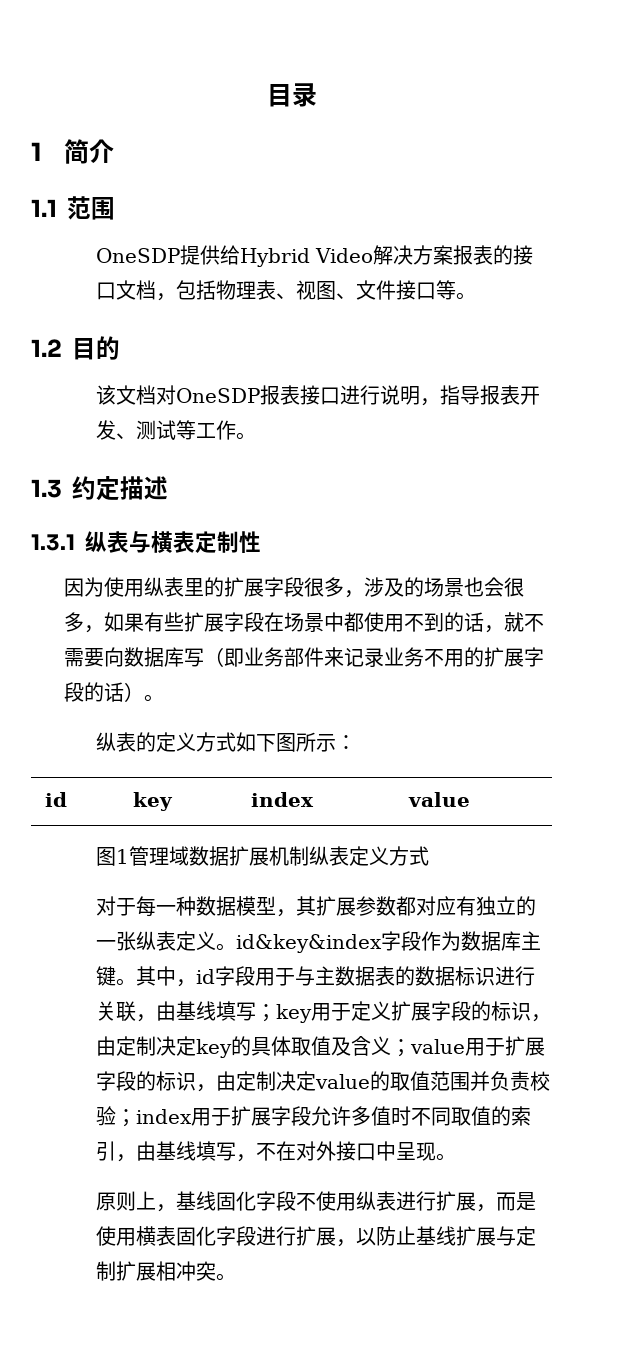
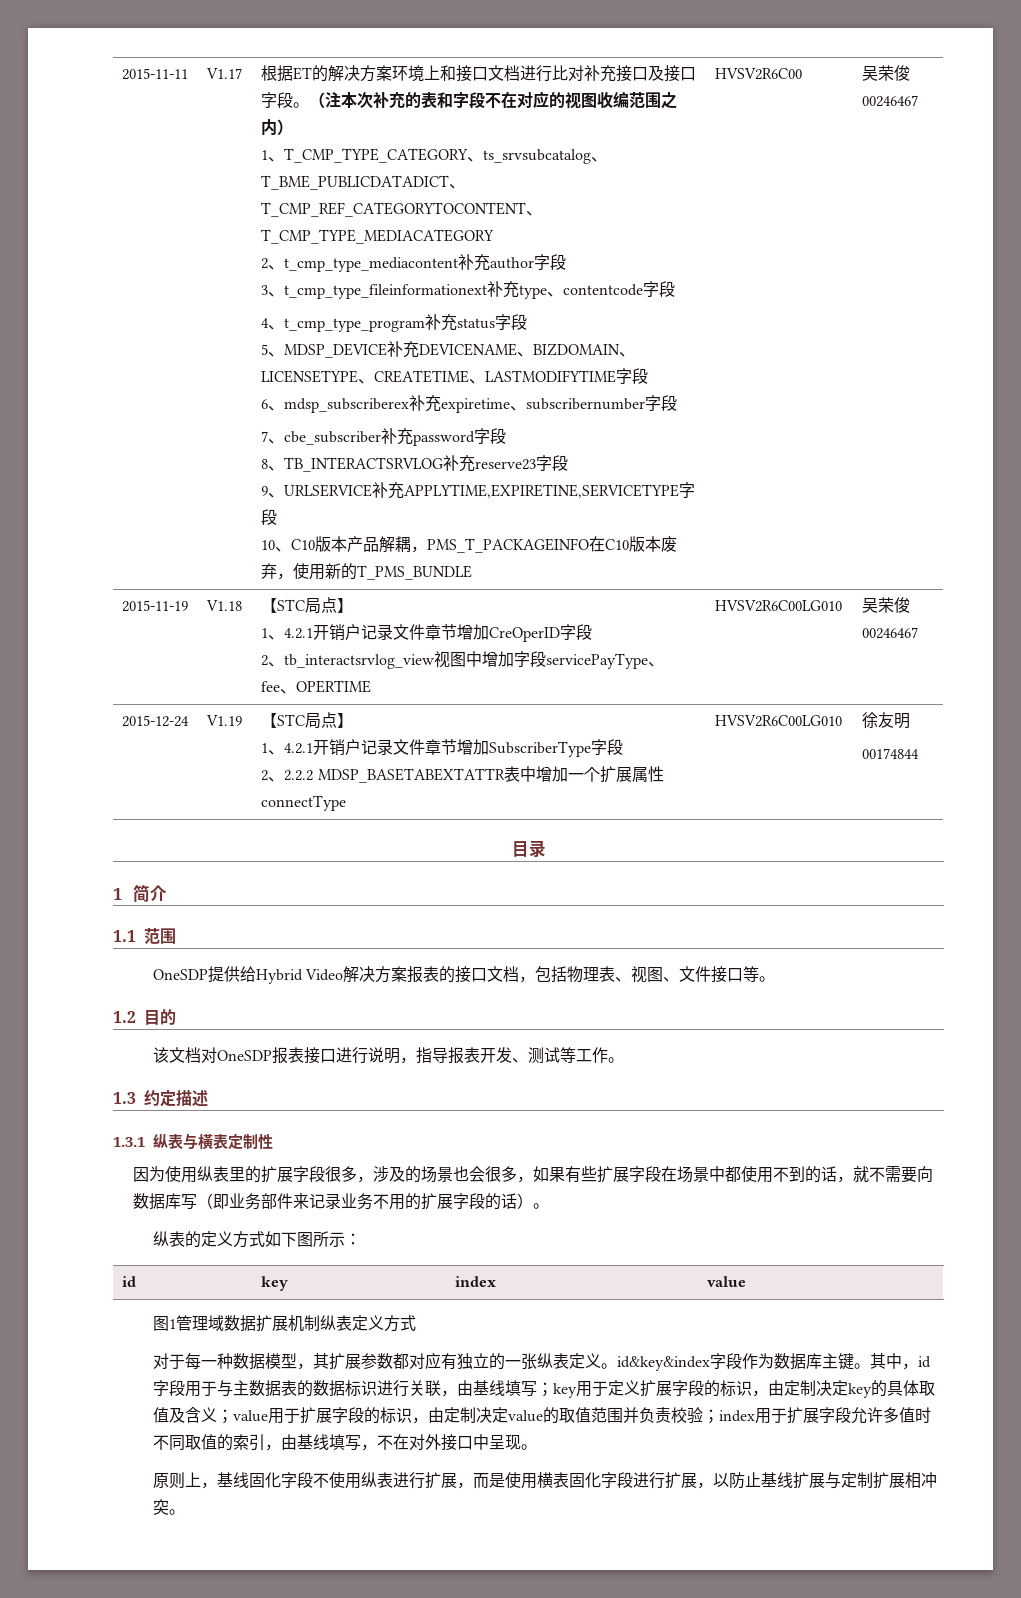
(266, 95) none -> [122,68,189,80] [206,68,243,79] [261,65,697,82] [261,91,678,109] [261,119,294,136] [261,148,608,164] [261,175,466,190] [261,202,543,217] [261,229,495,244] [261,254,567,272] [261,281,676,299] [261,314,528,332] [261,341,636,358] [261,368,649,384] [261,395,678,413] [261,428,507,446] [261,455,569,472] [261,482,696,499] [261,509,278,525] [261,536,678,553] [261,563,473,580] [715,68,803,80] [862,65,911,81] [862,95,919,107] [122,600,189,612] [206,600,243,611] [261,597,354,614] [261,624,593,642] [261,651,665,669] [261,680,372,694] [715,600,843,612] [862,597,911,613] [862,627,919,639] [122,715,190,727] [206,715,243,726] [261,712,354,729] [261,739,624,757] [261,766,664,783] [261,795,347,811] [715,715,843,727] [862,712,911,729] [862,748,920,759] 2015-11-11 | V1.17 | 根据ET的解决方案环境上和接口文档进行比对补充接口及接口字段。（注本次补充的表和字段不在对应的视图收编范围之内） // 1、T_CMP_TYPE_CATEGORY、ts_srvsubcatalog、T_BME_PUBLICDATADICT、T_CMP_REF_CATEGORYTOCONTENT、T_CMP_TYPE_MEDIACATEGORY // 2、t_cmp_type_mediacontent补充author字段 // 3、t_cmp_type_fileinformationext补充type、contentcode字段 // 4、t_cmp_type_program补充status字段 // 5、MDSP_DEVICE补充DEVICENAME、BIZDOMAIN、LICENSETYPE、CREATETIME、LASTMODIFYTIME字段 // 6、mdsp_subscriberex补充expiretime、subscribernumber字段 // 7、cbe_subscriber补充password字段 // 8、TB_INTERACTSRVLOG补充reserve23字段 // 9、URLSERVICE补充APPLYTIME,EXPIRETINE,SERVICETYPE字段 // 10、C10版本产品解耦，PMS_T_PACKAGEINFO在C10版本废弃，使用新的T_PMS_BUNDLE | HVSV2R6C00 | 吴荣俊00246467 // 2015-11-19 | V1.18 | 【STC局点】 // 1、4.2.1开销户记录文件章节增加CreOperID字段 // 2、tb_interactsrvlog_view视图中增加字段servicePayType、fee、OPERTIME | HVSV2R6C00LG010 | 吴荣俊00246467 // 2015-12-24 | V1.19 | 【STC局点】 // 1、4.2.1开销户记录文件章节增加SubscriberType字段 // 2、2.2.2 MDSP_BASETABEXTATTR表中增加一个扩展属性connectType | HVSV2R6C00LG010 | 徐友明 // 00174844 //

